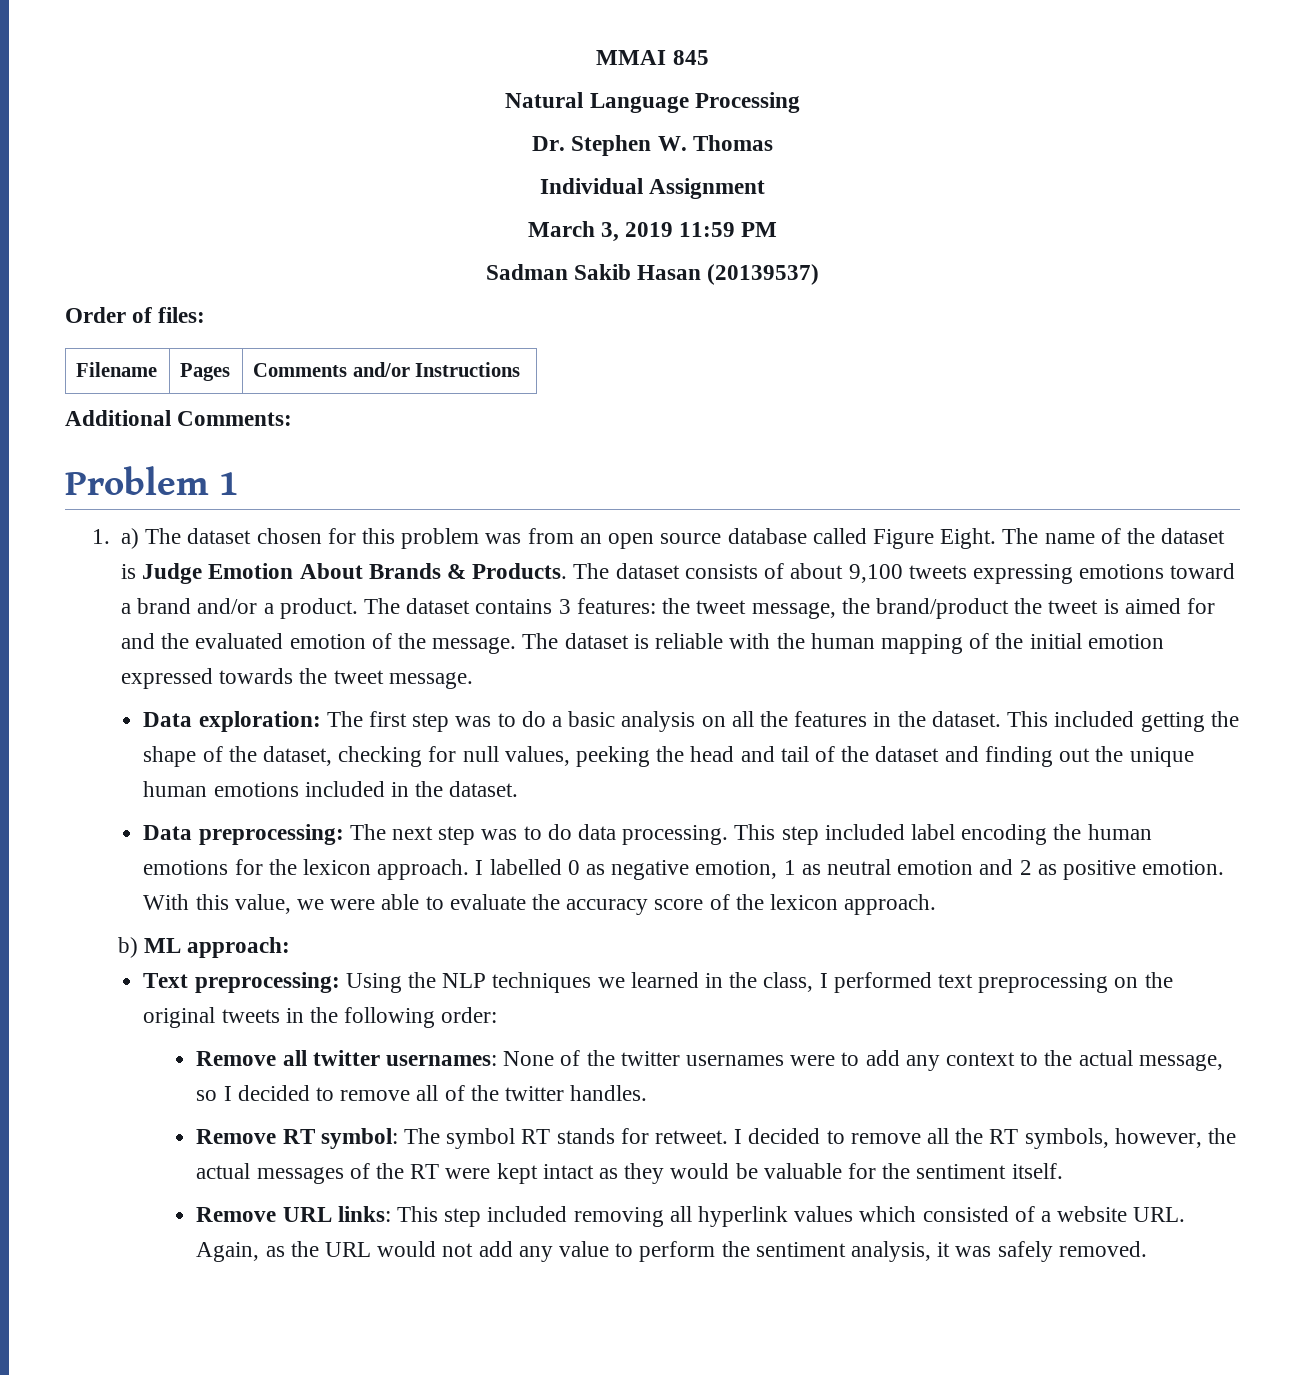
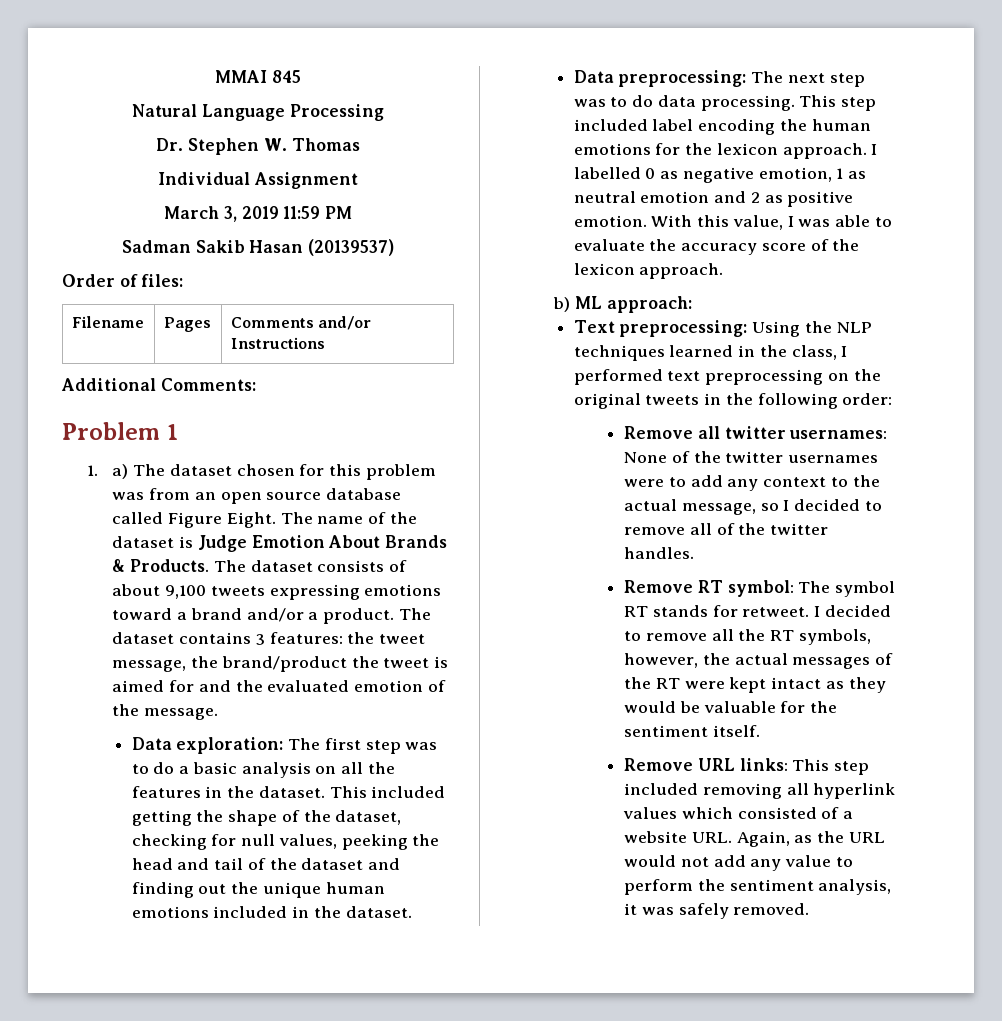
[522,633,1164,654] [121,668,473,689] The dataset is reliable with the human mapping of the initial emotion expressed towards the tweet message. -> (219, 714) none
[296,899,376,910] we were -> [787,216,831,227] I was
[597,977,625,988] we -> (665, 353) none

